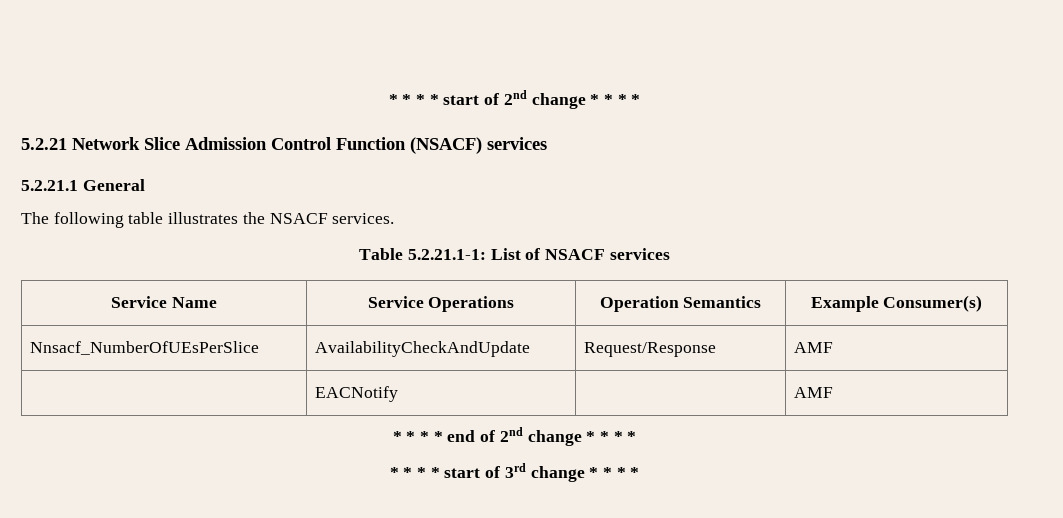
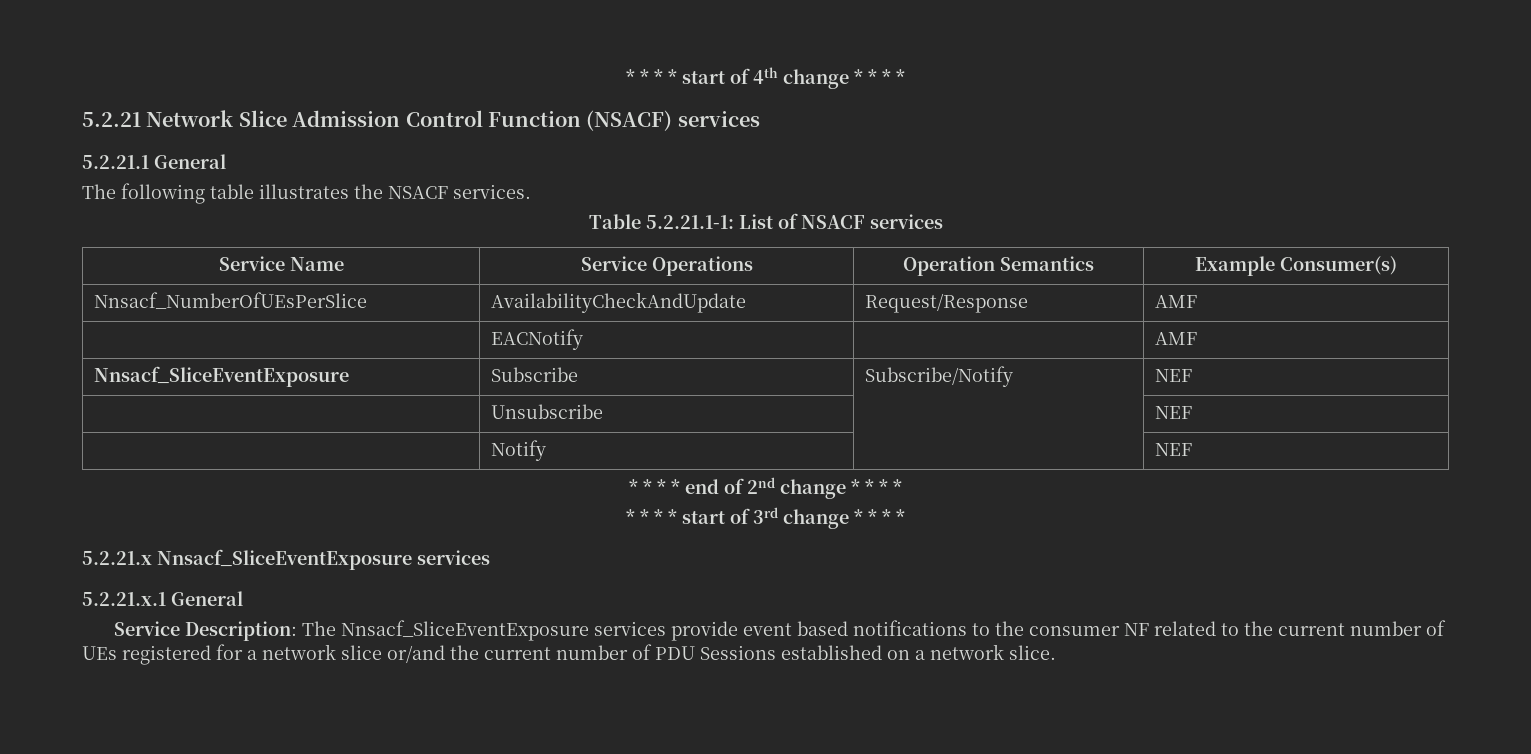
[388,90,527,105] * * * * start of 2nd -> [626,67,778,84] * * * * start of 4th
(834, 392) none -> [94,366,350,387] [491,367,579,382] [865,366,1014,387] [1155,369,1193,382] [491,404,604,419] [1155,406,1193,419] [491,440,547,461] [1155,443,1193,456] // Nnsacf_SliceEventExposure | Subscribe | Subscribe/Notify | NEF // | Unsubscribe | | NEF // | Notify | | NEF
(640, 472) none -> [82,549,490,570] [82,591,243,606] [114,620,1447,641] [82,644,1056,665] // 5.2.21.x Nnsacf_SliceEventExposure services // 5.2.21.x.1 General // Service Description: The Nnsacf_SliceEventExposure services provide event based notifications to the consumer NF related to the current number of UEs registered for a network slice or/and the current number of PDU Sessions established on a network slice.

